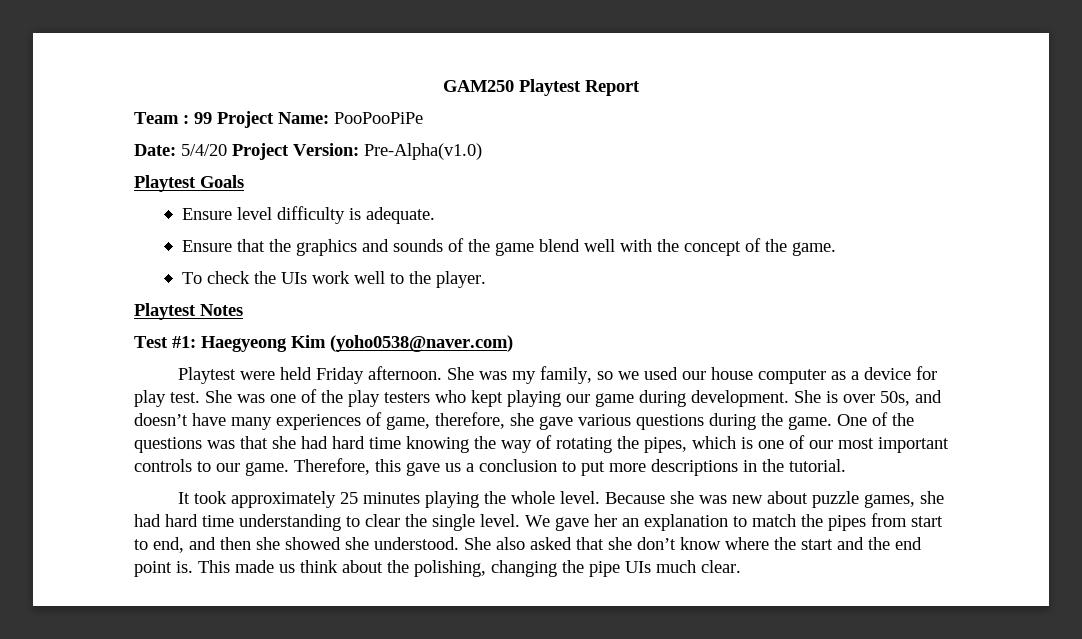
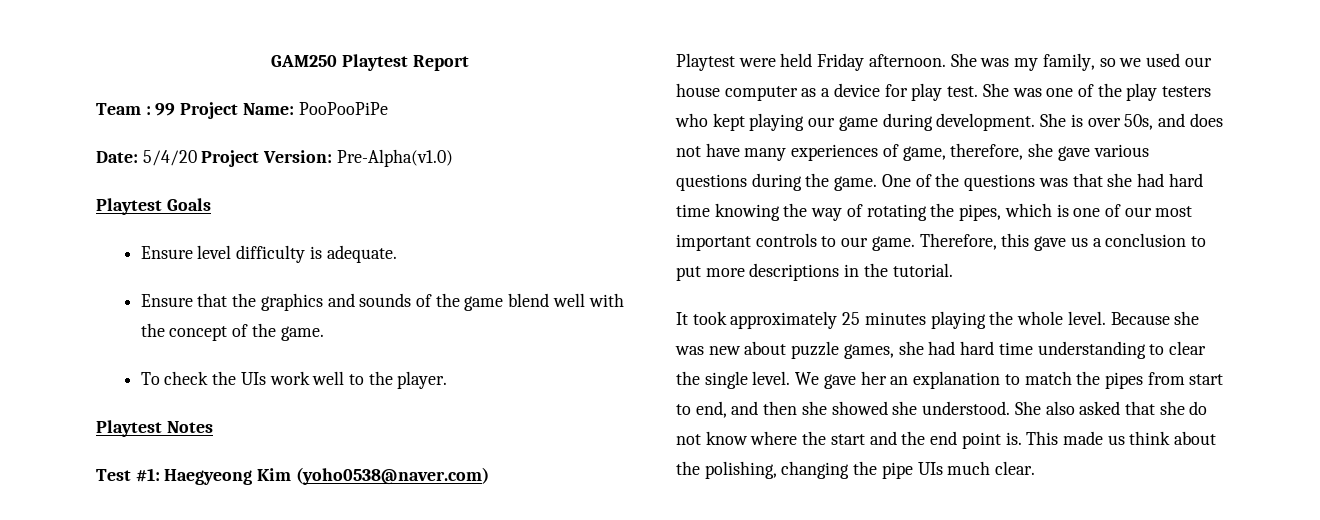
[134,413,188,426] doesn’t -> [1189,113,1223,127] [676,146,701,157] does not
[637,537,676,550] don’t -> [1189,401,1208,415] [676,434,701,445] do not

